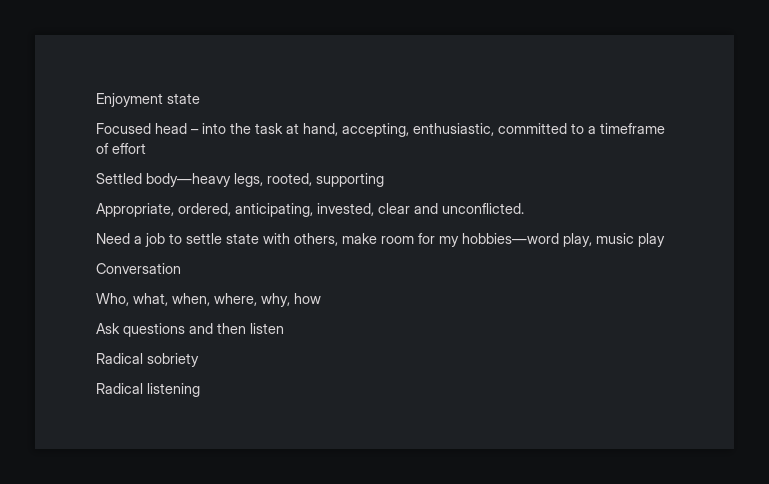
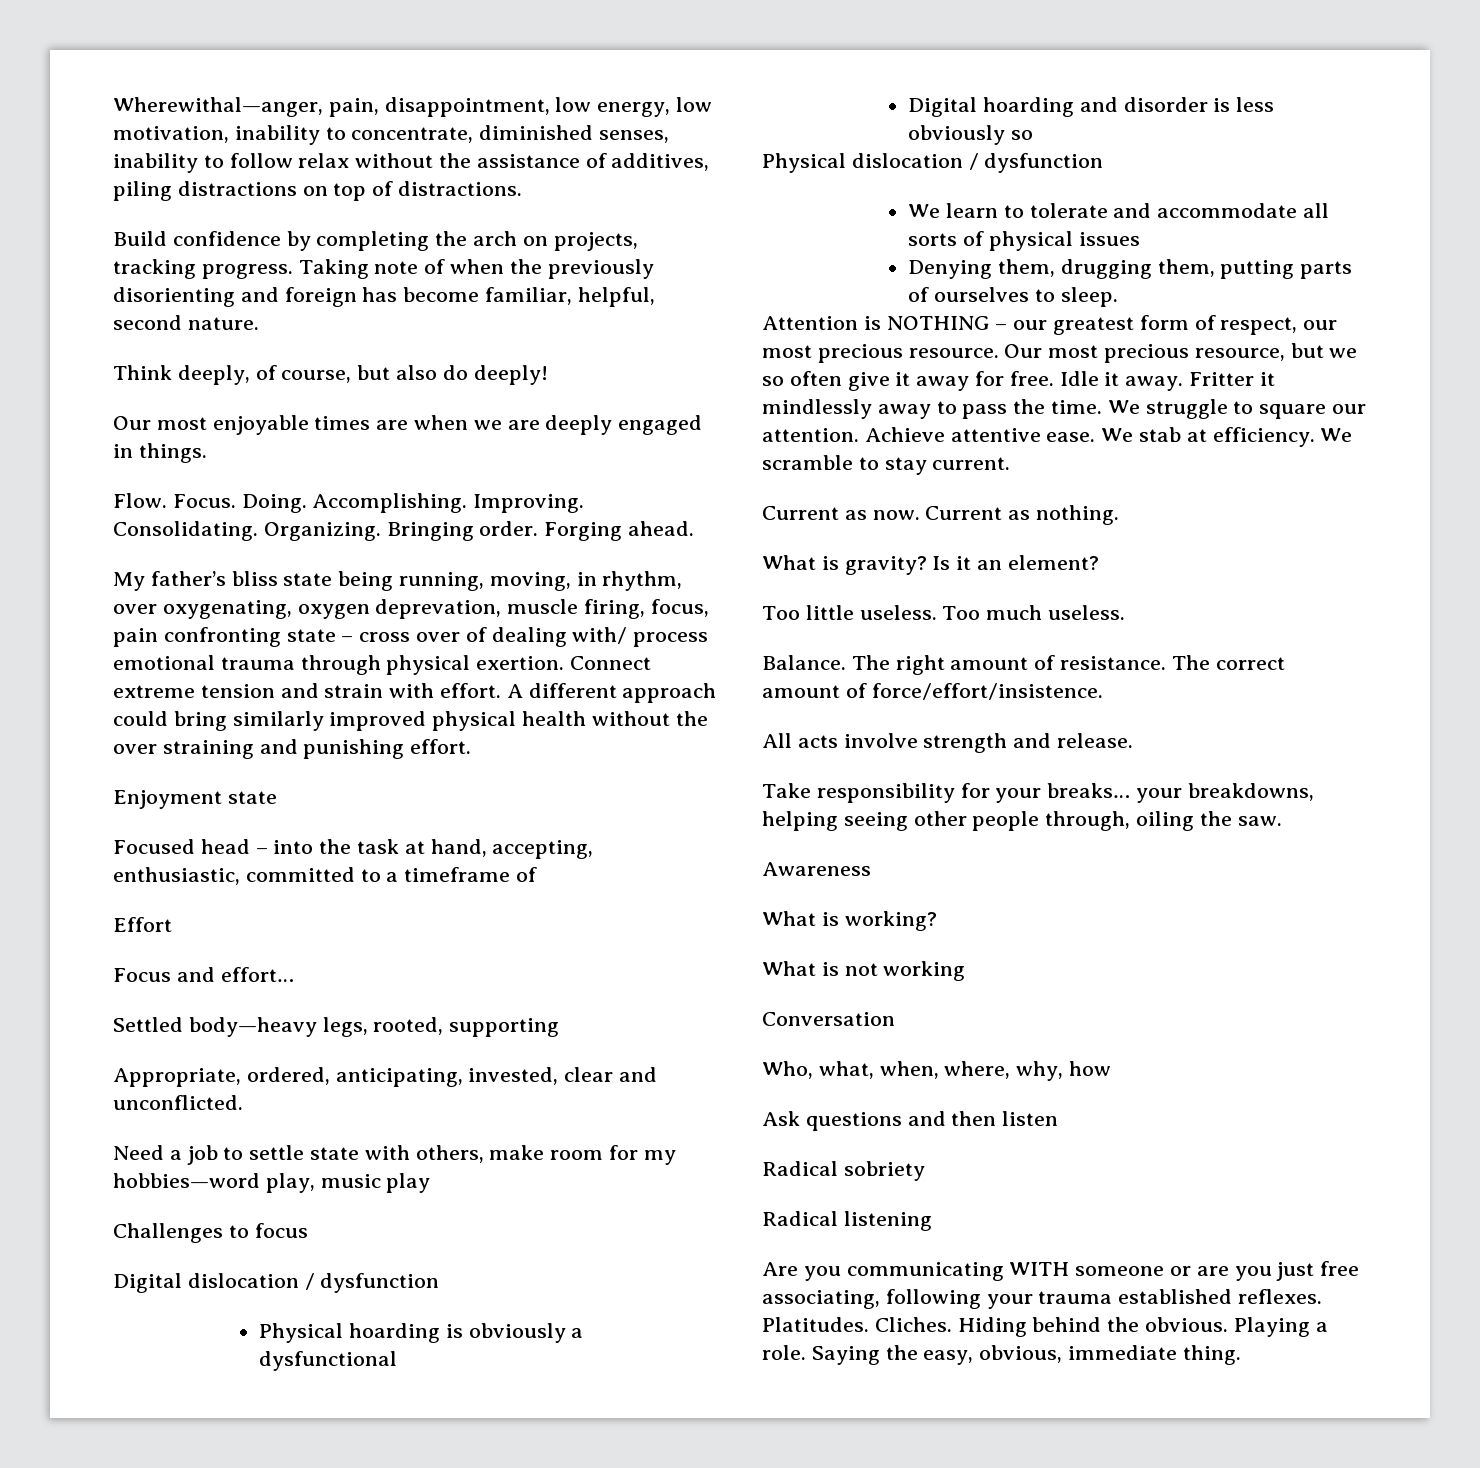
(96, 100) none -> [113,97,713,117] [113,125,670,145] [113,153,710,173] [113,181,523,201] [113,231,638,251] [113,259,654,279] [113,287,655,307] [113,315,259,330] [113,365,548,385] [113,415,703,435] [113,443,207,463] [113,493,585,513] [113,521,694,541] [113,571,683,591] [113,599,709,619] [113,627,709,647] [113,655,652,675] [113,683,717,703] [113,711,708,731] [113,739,472,759] Wherewithal—anger, pain, disappointment, low energy, low motivation, inability to concentrate, diminished senses, inability to follow relax without the assistance of additives, piling distractions on top of distractions. // Build confidence by completing the arch on projects, tracking progress. Taking note of when the previously disorienting and foreign has become familiar, helpful, second nature. // Think deeply, of course, but also do deeply! // Our most enjoyable times are when we are deeply engaged in things. // Flow. Focus. Doing. Accomplishing. Improving. Consolidating. Organizing. Bringing order. Forging ahead. // My father’s bliss state being running, moving, in rhythm, over oxygenating, oxygen deprevation, muscle firing, focus, pain confronting state – cross over of dealing with/ process emotional trauma through physical exertion. Connect extreme tension and strain with effort. A different approach could bring similarly improved physical health without the over straining and punishing effort. //
[112,143,146,154] effort -> [113,917,172,932] [113,967,294,982] // Effort // Focus and effort…
(665, 240) none -> [113,1223,308,1243] [113,1273,440,1293] [259,1323,584,1343] [259,1351,398,1371] [908,97,1275,117] [908,125,1033,145] [762,153,1104,173] [908,203,1329,218] [908,231,1140,251] [908,259,1353,279] [908,287,1118,307] [762,315,1338,335] [762,343,1358,363] [762,371,1275,391] [762,399,1367,419] [762,427,1353,447] [762,455,1011,475] [762,505,1120,525] [762,555,1099,575] [762,605,1125,620] [762,655,1285,675] [762,683,1103,700] [762,733,1134,753] [762,783,1314,803] [762,811,1282,831] [762,862,871,876] [762,911,937,931] [762,961,966,981] // Challenges to focus // Digital dislocation / dysfunction // Physical hoarding is obviously a dysfunctional // Digital hoarding and disorder is less obviously so // Physical dislocation / dysfunction // We learn to tolerate and accommodate all sorts of physical issues // Denying them, drugging them, putting parts of ourselves to sleep. // Attention is NOTHING – our greatest form of respect, our most precious resource. Our most precious resource, but we so often give it away for free. Idle it away. Fritter it mindlessly away to pass the time. We struggle to square our attention. Achieve attentive ease. We stab at efficiency. We scramble to stay current. // Current as now. Current as nothing. // What is gravity? Is it an element? // Too little useless. Too much useless. // Balance. The right amount of resistance. The correct amount of force/effort/insistence. // All acts involve strength and release. // Take responsibility for your breaks… your breakdowns, helping seeing other people through, oiling the saw. // Awareness // What is working? // What is not working
(200, 390) none -> [762,1261,1360,1281] [762,1289,1323,1309] [762,1317,1328,1337] [762,1345,1241,1365] // Are you communicating WITH someone or are you just free associating, following your trauma established reflexes. Platitudes. Cliches. Hiding behind the obvious. Playing a role. Saying the easy, obvious, immediate thing.

